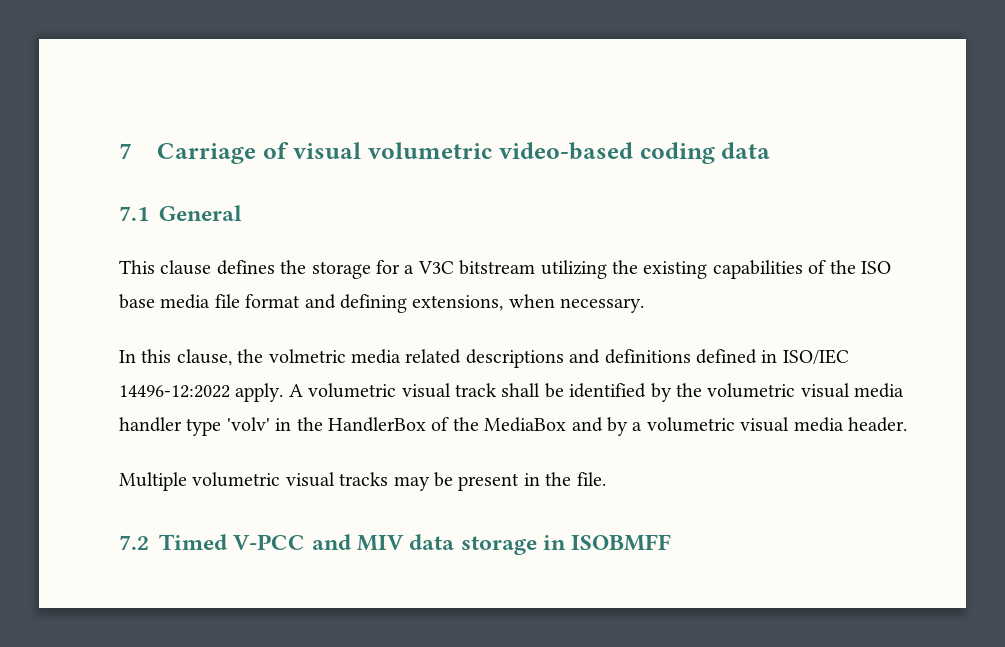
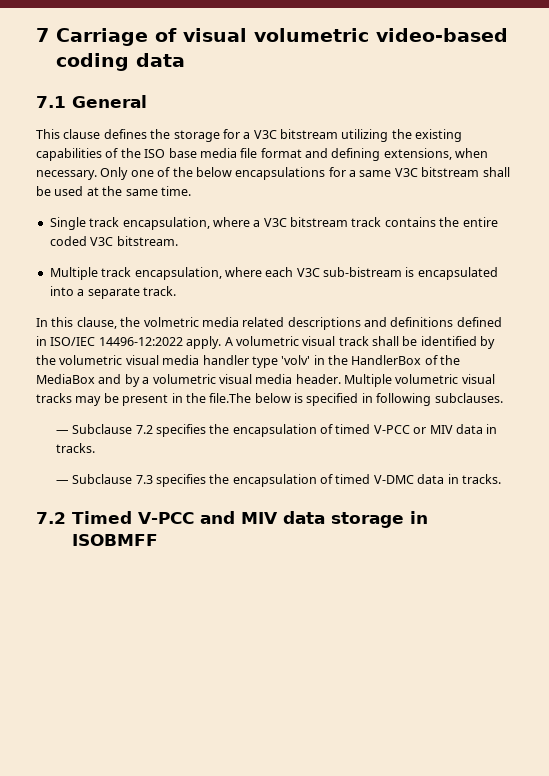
(645, 305) none -> [100,167,510,180] [36,186,191,196] [49,217,498,230] [49,236,178,246] [49,267,498,280] [49,286,176,299] Only one of the below encapsulations for a same V3C bitstream shall be used at the same time. // Single track encapsulation, where a V3C bitstream track contains the entire coded V3C bitstream. // Multiple track encapsulation, where each V3C sub-bistream is encapsulated into a separate track.
(907, 424) // -> (341, 379) none
[576,472,606,486] file. -> [209,393,503,406] [55,424,498,437] [55,443,95,453] [55,474,501,487] file.The below is specified in following subclauses. // — Subclause 7.2 specifies the encapsulation of timed V-PCC or MIV data in tracks. // — Subclause 7.3 specifies the encapsulation of timed V-DMC data in tracks.

